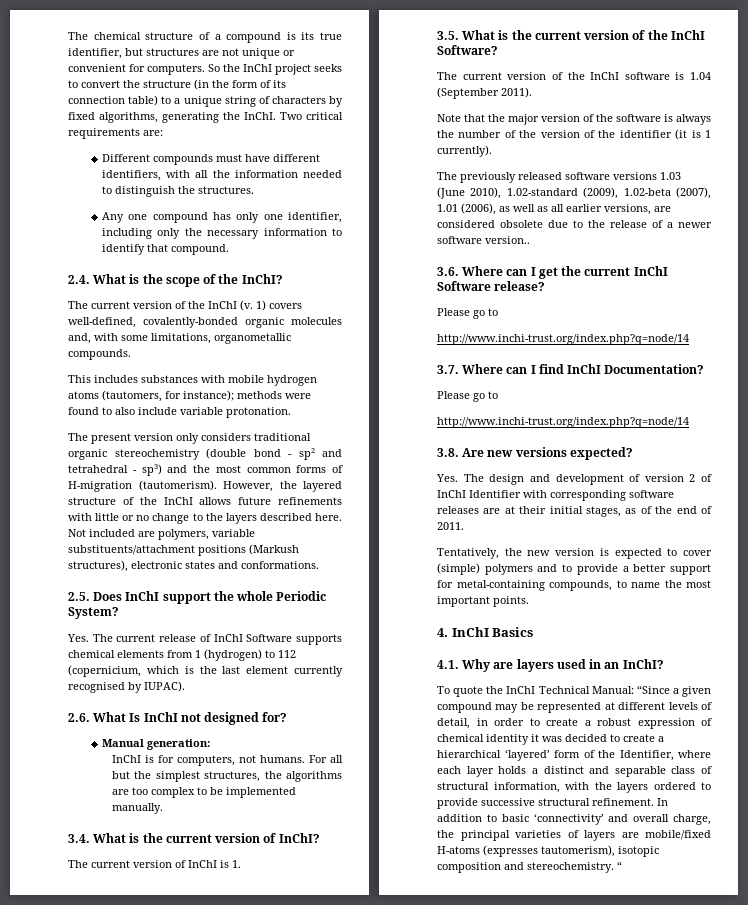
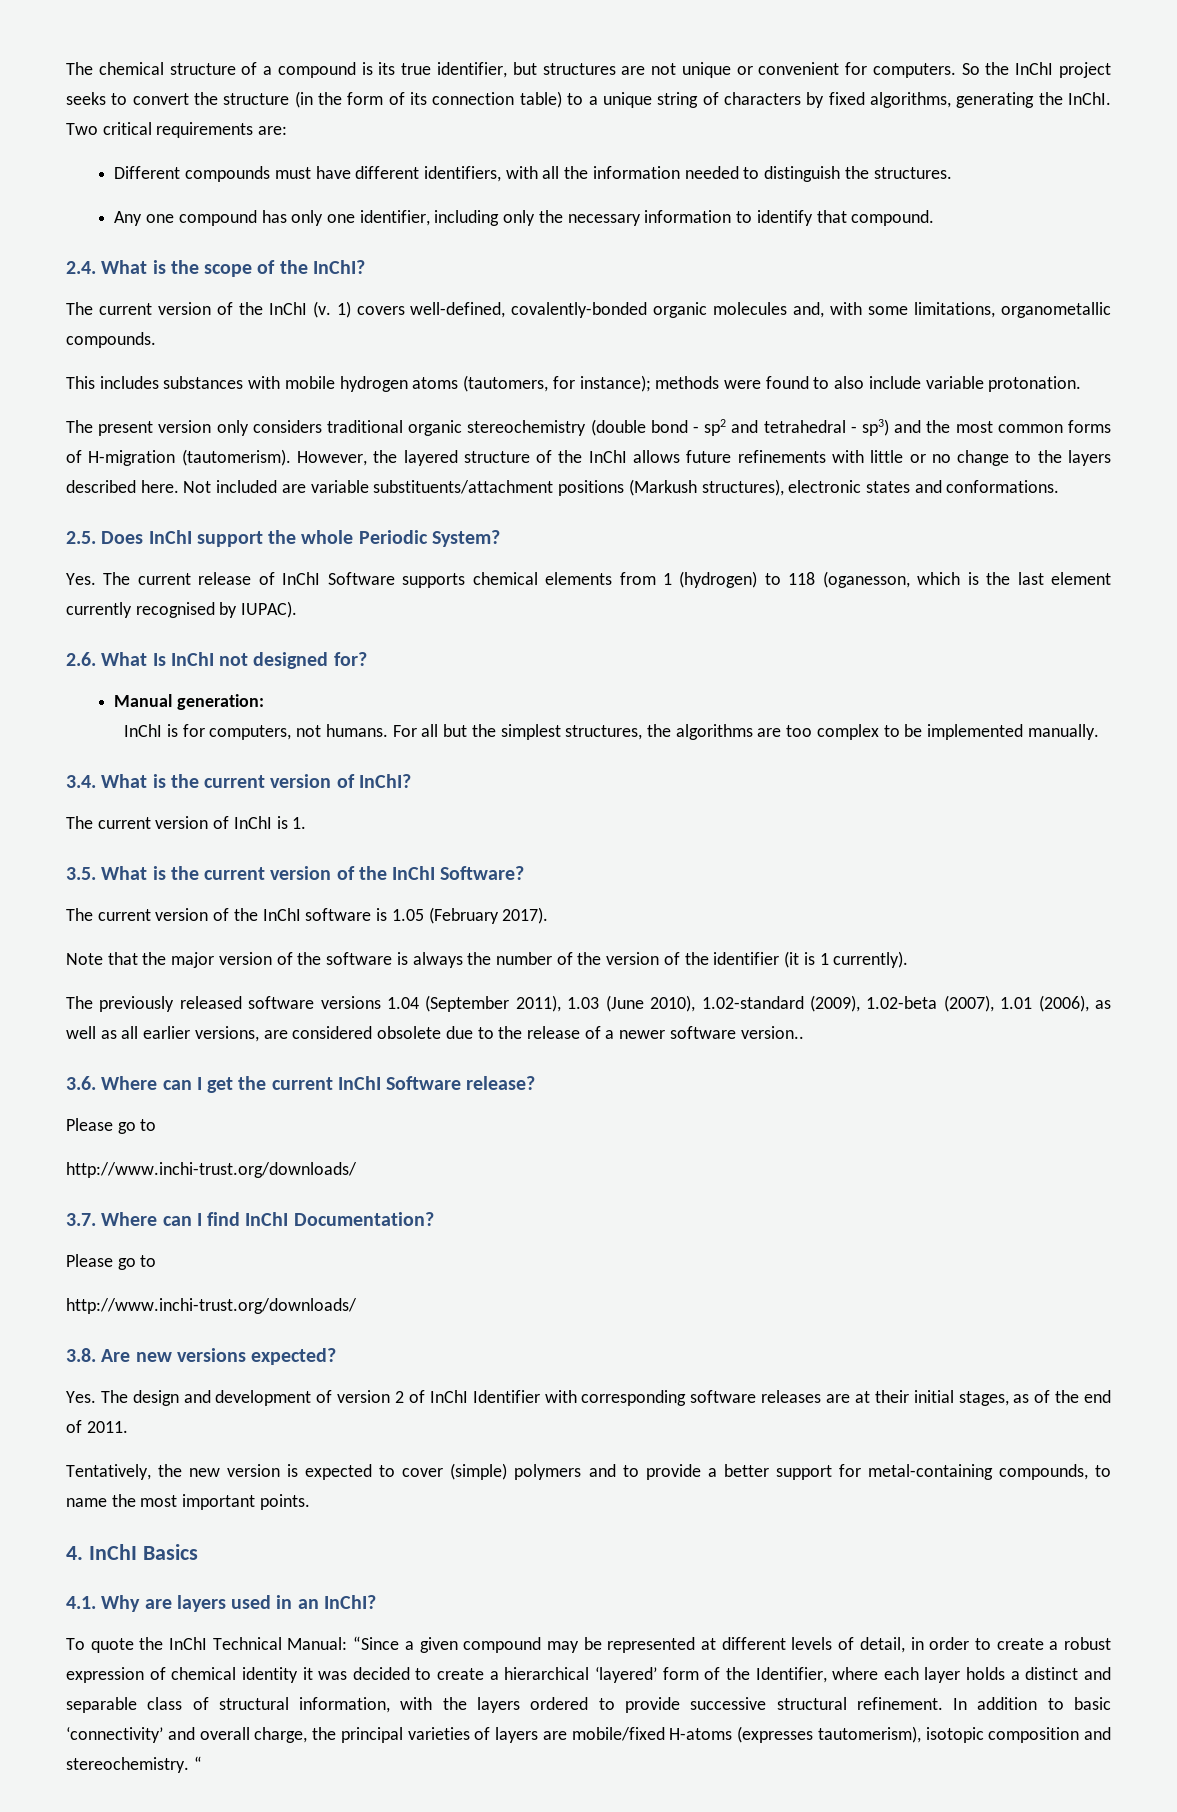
[158,529,209,540] polymers, -> (306, 488) none
[278,650,296,658] [68,665,141,677] 112 (copernicium, -> [788,571,910,588] 118 (oganesson,
[690,72,711,80] [437,87,532,99] 1.04 (September 2011). -> [391,907,549,924] 1.05 (February 2017).
(657, 176) none -> [387,995,561,1012] 1.04 (September 2011),
[437,334,689,345] http://www.inchi-trust.org/index.php?q=node/14 -> [66,1162,357,1178] http://www.inchi-trust.org/downloads/
[437,417,689,428] http://www.inchi-trust.org/index.php?q=node/14 -> [66,1298,357,1314] http://www.inchi-trust.org/downloads/

